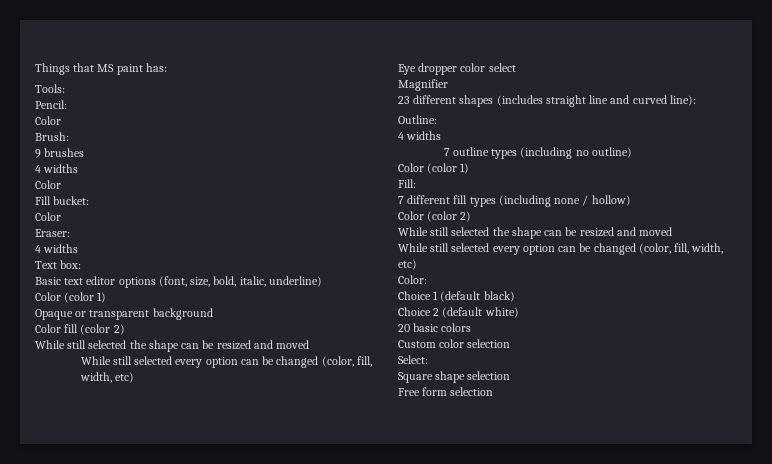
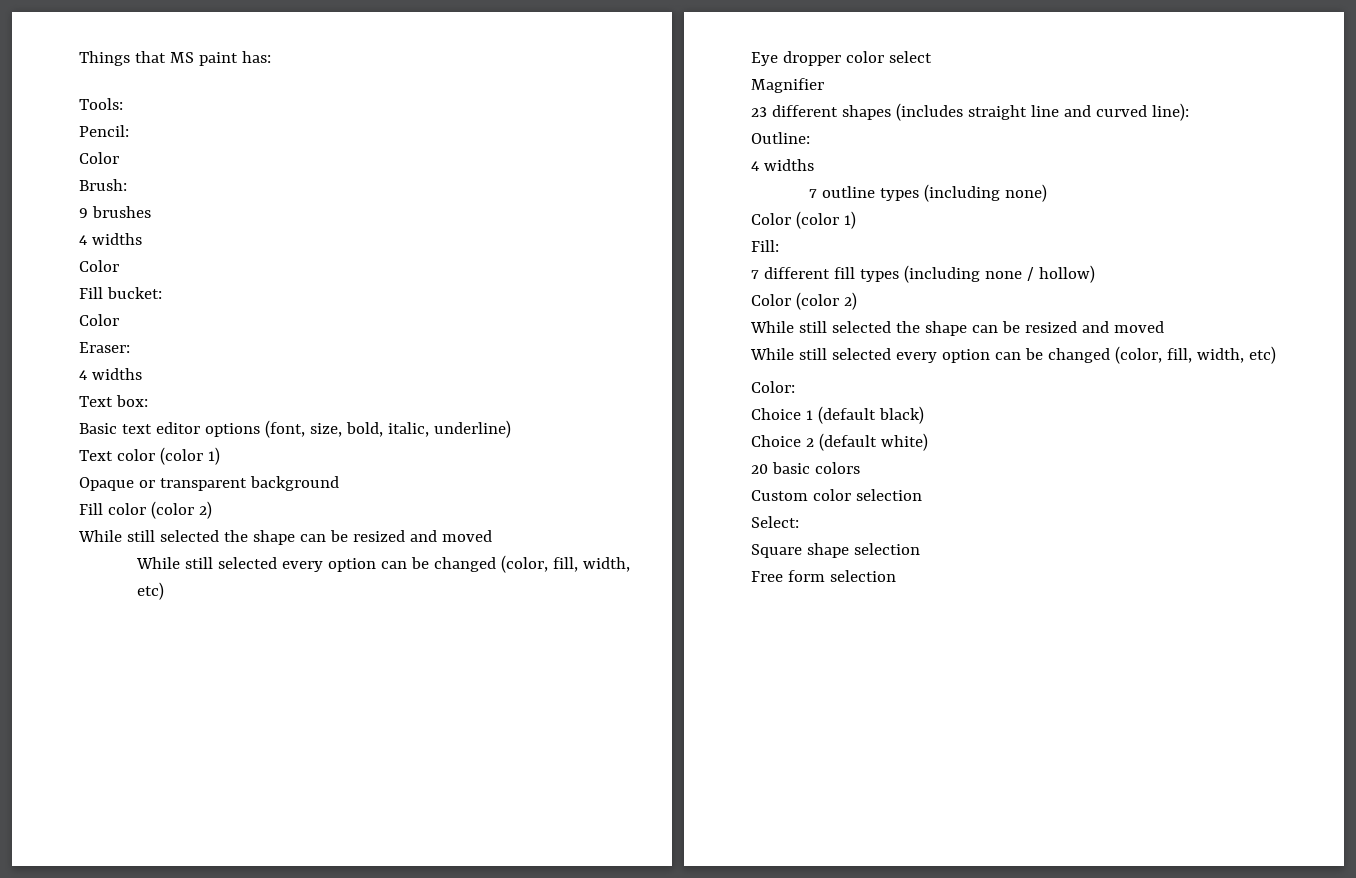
[35,292,61,301] Color -> [79,449,155,461] Text color
[35,324,79,333] Color fill -> [79,503,146,515] Fill color
[575,147,632,158] no outline) -> [1004,184,1047,202] none)

